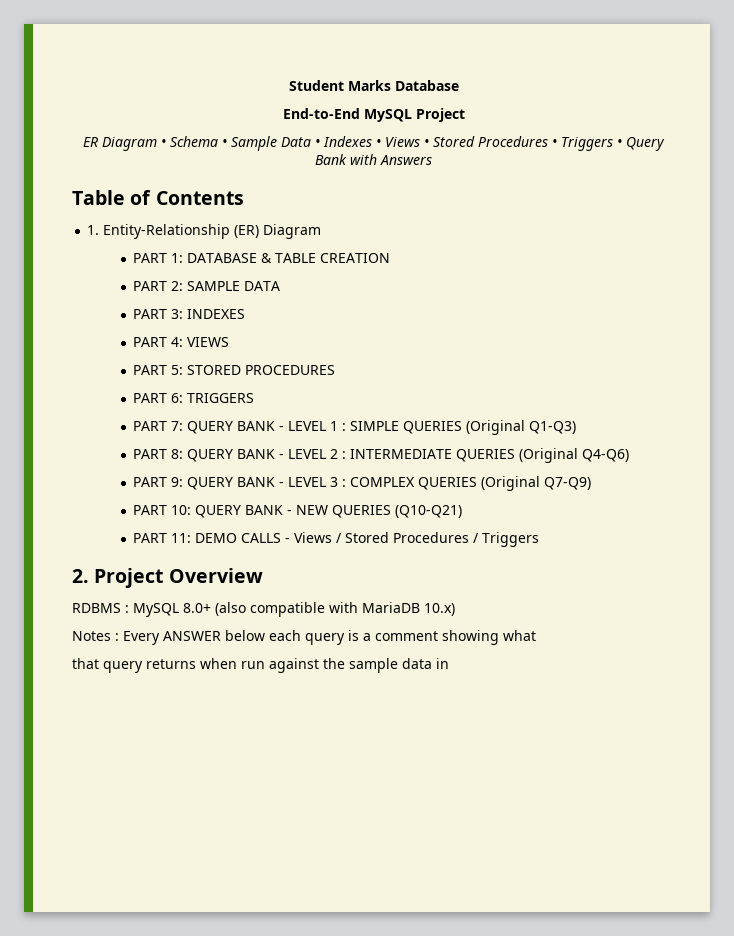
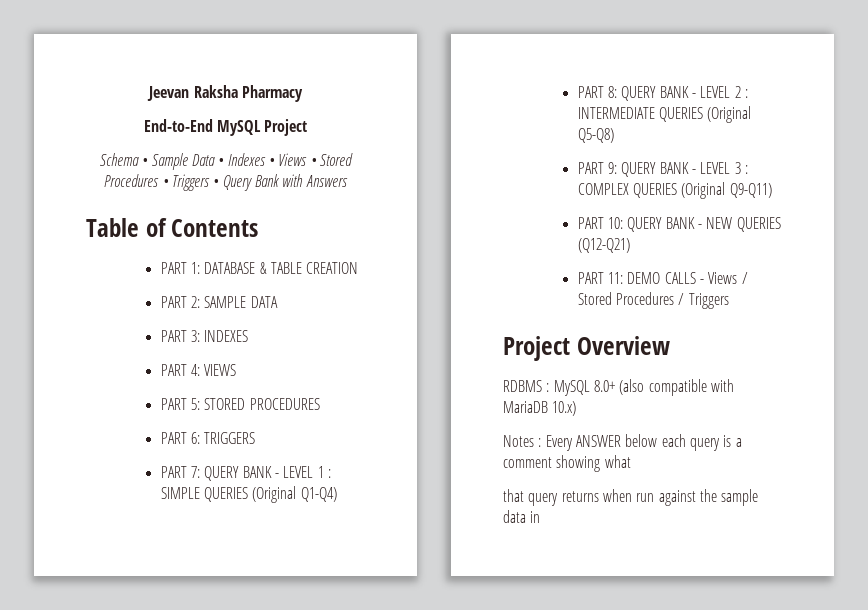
[288,80,459,91] Student Marks Database -> [147,85,303,102] Jeevan Raksha Pharmacy
[83,137,166,151] ER Diagram • -> (308, 127) none
[87,224,322,239] // 1. Entity-Relationship (ER) Diagram -> (259, 228) none
[529,421,577,434] Q1-Q3) -> [300,487,337,502] Q1-Q4)
[582,449,630,462] Q4-Q6) -> [577,128,614,143] Q5-Q8)
[544,477,592,490] Q7-Q9) -> [729,183,772,198] Q9-Q11)
[395,505,463,518] (Q10-Q21) -> [577,238,630,253] (Q12-Q21)
[72,569,89,583] 2. -> (729, 301) none

